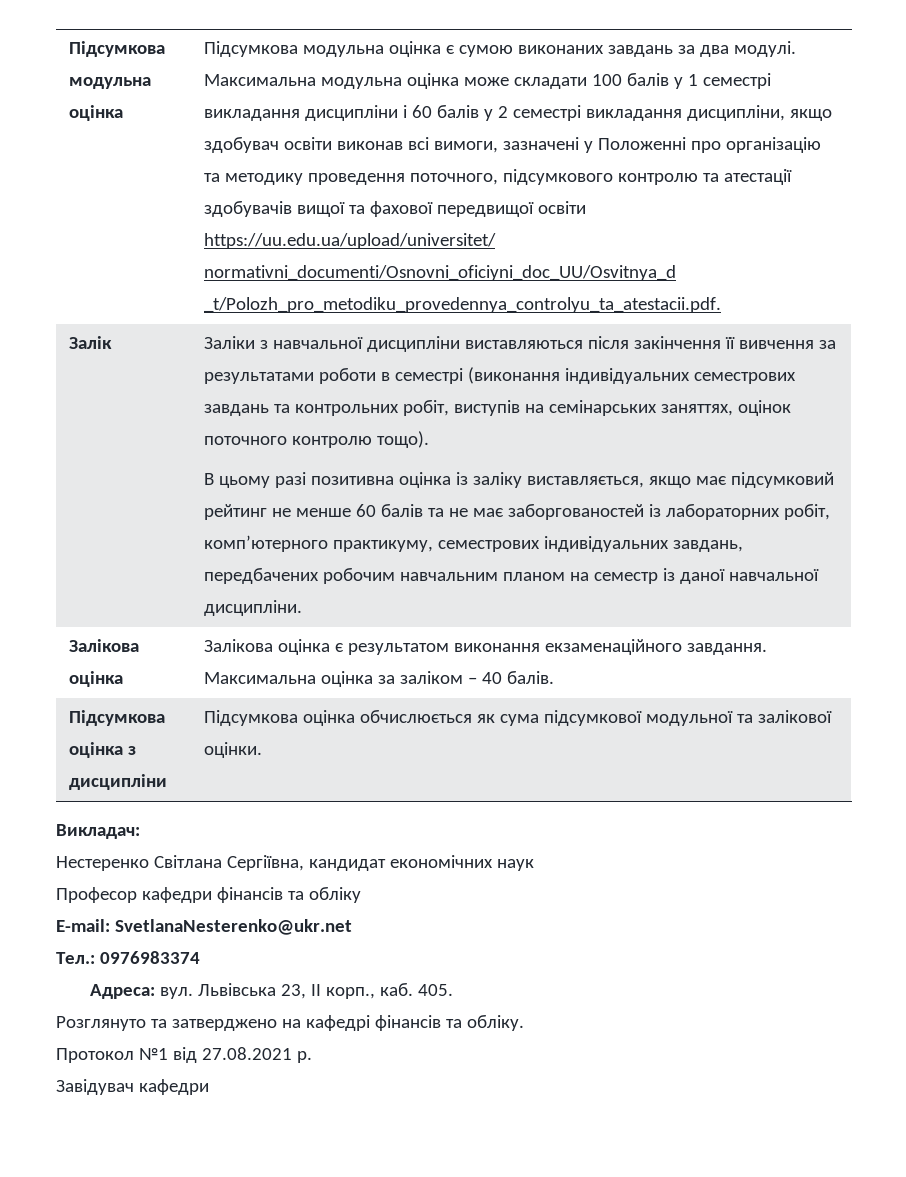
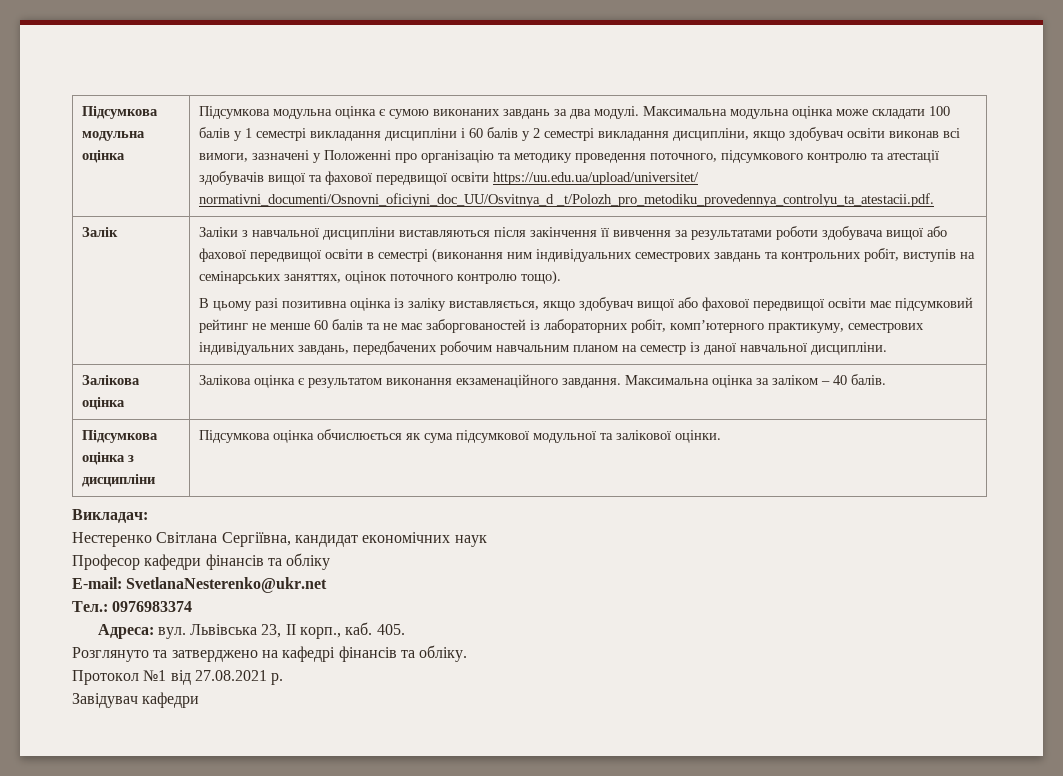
(376, 376) none -> [822,226,948,240] [199,248,364,262] здобувача вищої або фахової передвищої освіти
(560, 375) none -> [507,252,533,259] ним
(691, 482) none -> [579,297,867,311] здобувач вищої або фахової передвищої освіти

